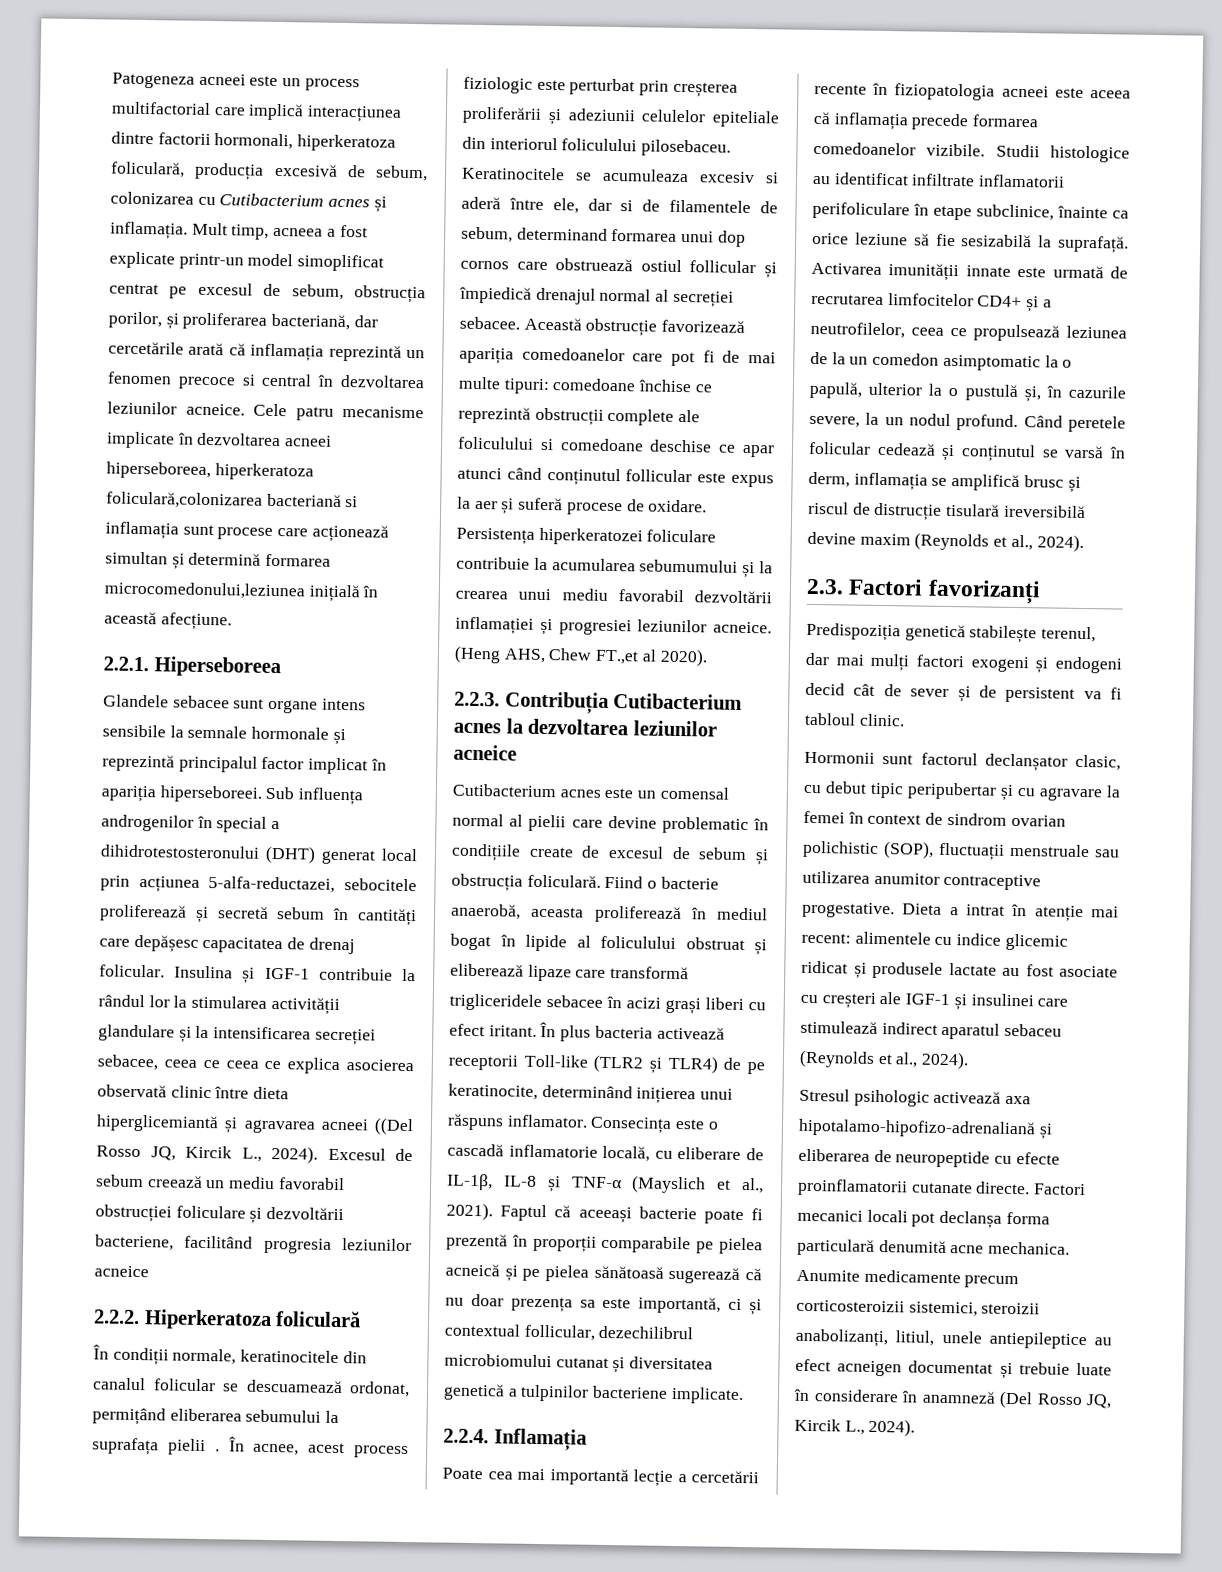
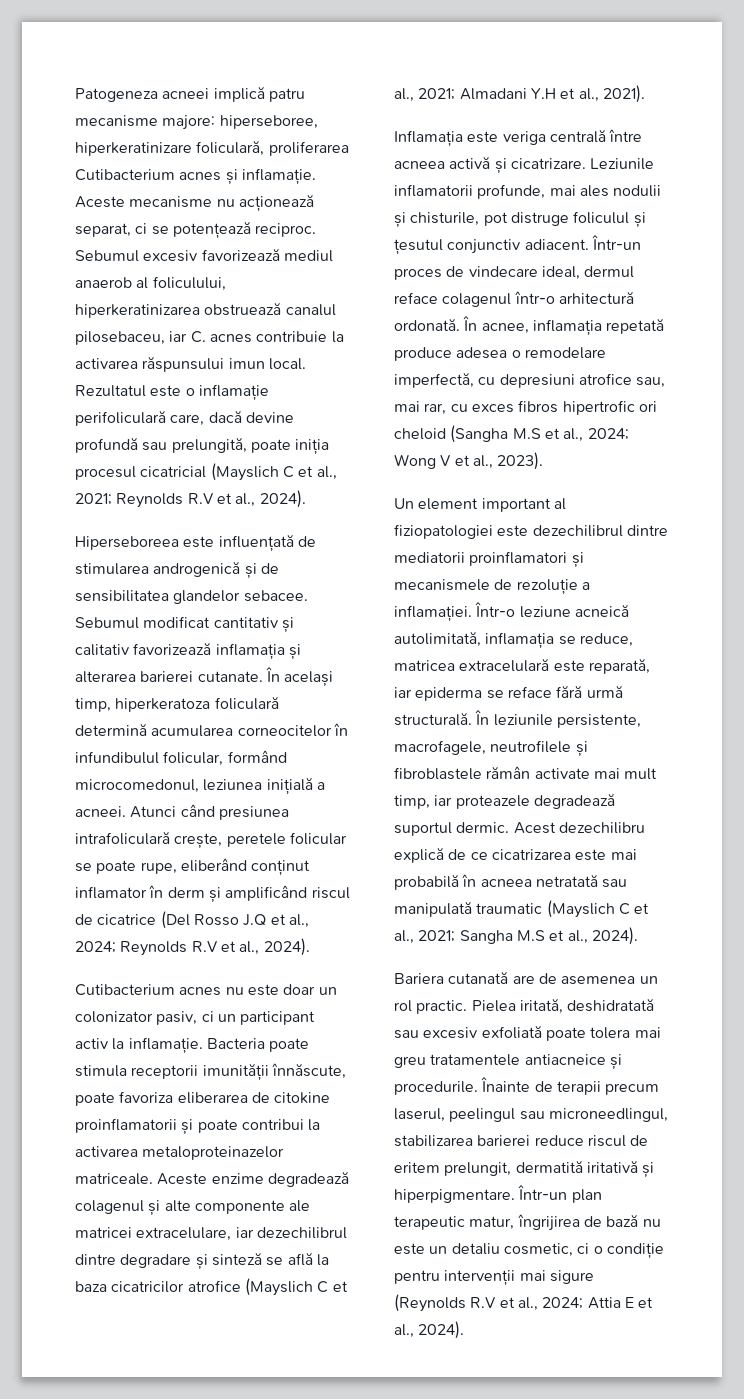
[249,75,360,92] [111,101,403,123] [111,131,397,152] [110,161,428,182] [110,191,387,213] [110,221,368,240] [109,251,385,272] [109,282,426,304] [108,311,378,331] [108,341,425,362] [107,371,425,390] [107,401,424,421] [106,431,333,449] [106,461,314,481] [106,491,359,509] [105,521,389,543] [105,551,332,570] [104,581,379,603] [104,611,232,631] [103,656,281,678] [103,694,366,714] [102,724,346,746] [102,754,387,775] [101,785,364,806] [101,814,281,833] [100,844,418,865] [100,875,418,893] [99,904,417,927] [99,934,355,955] [99,964,416,984] [98,994,340,1015] [98,1024,376,1046] [97,1054,414,1075] [97,1084,290,1100] [96,1114,414,1136] [96,1145,413,1164] [96,1174,345,1191] [95,1204,345,1224] [95,1234,412,1254] [94,1265,149,1278] [93,1309,362,1331] [93,1344,367,1366] [92,1377,410,1398] [92,1407,340,1426] [92,1436,409,1459] [463,76,738,98] [462,106,780,128] [462,136,732,157] [461,166,779,184] [461,196,778,214] [461,226,746,247] [460,258,777,279] [459,286,734,308] [459,316,746,337] [459,347,776,367] [458,376,712,395] [458,406,701,426] [457,436,775,458] [457,467,774,488] [457,496,708,516] [456,527,717,546] [456,556,773,579] [455,588,772,604] [455,616,772,636] [454,645,708,667] [454,691,743,714] [453,718,717,737] [453,744,517,761] [452,783,729,800] [452,813,769,835] [451,843,769,866] [451,873,719,892] [451,903,768,924] [450,933,767,956] [450,963,690,982] [449,993,766,1015] [449,1021,725,1042] [448,1054,765,1075] [448,1083,734,1105] [447,1113,719,1134] [447,1143,764,1162] [446,1173,764,1194] [446,1202,763,1225] [446,1233,763,1255] [445,1263,762,1284] [445,1293,762,1316] [444,1323,694,1341] [444,1353,714,1374] [443,1383,744,1405] [443,1428,587,1451] [442,1467,759,1487] [814,82,1131,101] [813,111,1039,131] [813,141,1130,163] [812,172,1066,188] [812,201,1129,221] [812,232,1129,254] [811,262,1128,282] [811,293,1052,313] [810,321,1127,342] [810,351,1073,372] [809,381,1126,403] [809,412,1126,433] [808,441,1126,463] [808,471,1081,493] [808,501,1086,521] [807,531,1084,552] [806,578,1041,605] [806,622,1097,644] [805,652,1122,674] [805,682,1122,703] [804,712,905,727] [804,751,1121,772] [803,781,1121,802] [803,810,1066,827] [802,840,1120,861] [802,870,1042,891] [802,901,1119,923] [801,931,1068,951] [801,960,1118,979] [800,992,1069,1011] [800,1020,1063,1040] [799,1049,970,1070] [799,1088,1032,1107] [798,1118,1053,1140] [798,1148,1060,1168] [797,1178,1087,1197] [797,1209,1050,1229] [797,1238,1071,1256] [796,1269,1020,1289] [796,1299,1041,1317] [795,1328,1112,1350] [795,1358,1112,1380] [793,1388,1112,1409] [794,1418,865,1435] este un process multifactorial care implică interacțiunea dintre factorii hormonali, hiperkeratoza foliculară, producția excesivă de sebum, colonizarea cu Cutibacterium acnes și inflamația. Mult timp, acneea a fost explicate printr-un model simoplificat centrat pe excesul de sebum, obstrucția porilor, și proliferarea bacteriană, dar cercetările arată că inflamația reprezintă un fenomen precoce si central în dezvoltarea leziunilor acneice. Cele patru mecanisme implicate în dezvoltarea acneei hiperseboreea, hiperkeratoza foliculară,colonizarea bacteriană si inflamația sunt procese care acționează simultan și determină formarea microcomedonului,leziunea inițială în această afecțiune. // 2.2.1. Hiperseboreea // Glandele sebacee sunt organe intens sensibile la semnale hormonale și reprezintă principalul factor implicat în apariția hiperseboreei. Sub influența androgenilor în special a dihidrotestosteronului (DHT) generat local prin acțiunea 5-alfa-reductazei, sebocitele proliferează și secretă sebum în cantități care depășesc capacitatea de drenaj folicular. Insulina și IGF-1 contribuie la rândul lor la stimularea activității glandulare și la intensificarea secreției sebacee, ceea ce ceea ce explica asocierea observată clinic între dieta hiperglicemiantă și agravarea acneei ((Del Rosso JQ, Kircik L., 2024). Excesul de sebum creează un mediu favorabil obstrucției foliculare și dezvoltării bacteriene, facilitând progresia leziunilor acneice // 2.2.2. Hiperkeratoza foliculară // În condiții normale, keratinocitele din canalul folicular se descuamează ordonat, permițând eliberarea sebumului la suprafața pielii . În acnee, acest process fiziologic este perturbat prin creșterea proliferării și adeziunii celulelor epiteliale din interiorul foliculului pilosebaceu. Keratinocitele se acumuleaza excesiv si aderă între ele, dar si de filamentele de sebum, determinand formarea unui dop cornos care obstruează ostiul follicular și împiedică drenajul normal al secreției sebacee. Această obstrucție favorizează apariția comedoanelor care pot fi de mai multe tipuri: comedoane închise ce reprezintă obstrucții complete ale foliculului si comedoane deschise ce apar atunci când conținutul follicular este expus la aer și suferă procese de oxidare. Persistența hiperkeratozei foliculare contribuie la acumularea sebumumului și la crearea unui mediu favorabil dezvoltării inflamației și progresiei leziunilor acneice. (Heng AHS, Chew FT.,et al 2020). // 2.2.3. Contribuția Cutibacterium acnes la dezvoltarea leziunilor acneice // Cutibacterium acnes este un comensal normal al pielii care devine problematic în condițiile create de excesul de sebum și obstrucția foliculară. Fiind o bacterie anaerobă, aceasta proliferează în mediul bogat în lipide al foliculului obstruat și eliberează lipaze care transformă trigliceridele sebacee în acizi grași liberi cu efect iritant. În plus bacteria activează receptorii Toll-like (TLR2 și TLR4) de pe keratinocite, determinând inițierea unui răspuns inflamator. Consecința este o cascadă inflamatorie locală, cu eliberare de IL-1β, IL-8 și TNF-α (Mayslich et al., 2021). Faptul că aceeași bacterie poate fi prezentă în proporții comparabile pe pielea acneică și pe pielea sănătoasă sugerează că nu doar prezența sa este importantă, ci și contextual follicular, dezechilibrul microbiomului cutanat și diversitatea genetică a tulpinilor bacteriene implicate. // 2.2.4. Inflamația // Poate cea mai importantă lecție a cercetării recente în fiziopatologia acneei este aceea că inflamația precede formarea comedoanelor vizibile. Studii histologice au identificat infiltrate inflamatorii perifoliculare în etape subclinice, înainte ca orice leziune să fie sesizabilă la suprafață. Activarea imunității innate este urmată de recrutarea limfocitelor CD4+ și a neutrofilelor, ceea ce propulsează leziunea de la un comedon asimptomatic la o papulă, ulterior la o pustulă și, în cazurile severe, la un nodul profund. Când peretele folicular cedează și conținutul se varsă în derm, inflamația se amplifică brusc și riscul de distrucție tisulară ireversibilă devine maxim (Reynolds et al., 2024). // 2.3. Factori favorizanți // Predispoziția genetică stabilește terenul, dar mai mulți factori exogeni și endogeni decid cât de sever și de persistent va fi tabloul clinic. // Hormonii sunt factorul declanșator clasic, cu debut tipic peripubertar și cu agravare la femei în context de sindrom ovarian polichistic (SOP), fluctuații menstruale sau utilizarea anumitor contraceptive progestative. Dieta a intrat în atenție mai recent: alimentele cu indice glicemic ridicat și produsele lactate au fost asociate cu creșteri ale IGF-1 și insulinei care stimulează indirect aparatul sebaceu (Reynolds et al., 2024). // Stresul psihologic activează axa hipotalamo-hipofizo-adrenaliană și eliberarea de neuropeptide cu efecte proinflamatorii cutanate directe. Factori mecanici locali pot declanșa forma particulară denumită acne mechanica. Anumite medicamente precum corticosteroizii sistemici, steroizii anabolizanți, litiul, unele antiepileptice au efect acneigen documentat și trebuie luate în considerare în anamneză (Del Rosso JQ, Kircik L., -> [213,86,305,102] [75,115,318,130] [75,140,349,156] [75,168,316,185] [75,194,314,212] [75,221,317,239] [75,248,333,262] [75,276,226,291] [75,302,336,318] [75,331,344,345] [75,356,306,372] [75,384,269,401] [75,410,294,426] [75,437,330,455] [75,463,337,481] [75,490,306,508] [75,534,316,552] [75,561,279,579] [75,590,308,604] [75,616,294,633] [75,642,301,660] [75,667,334,687] [75,696,279,712] [75,723,348,737] [75,750,287,766] [75,777,325,795] [75,804,289,820] [75,831,347,849] [75,858,311,876] [75,885,350,903] [75,911,309,929] [75,938,310,956] [75,984,337,996] [75,1011,316,1025] [75,1037,310,1054] [75,1063,346,1081] [75,1091,331,1106] [75,1118,321,1135] [75,1146,285,1160] [75,1171,349,1187] [75,1200,311,1216] [75,1227,347,1241] [75,1252,329,1270] [75,1278,348,1296] [394,85,645,103] [394,129,643,147] [394,156,655,174] [394,184,662,199] [394,211,646,228] [394,235,641,255] [394,266,635,280] [394,291,634,307] [394,316,665,336] [394,347,606,361] [394,372,666,388] [394,400,657,415] [394,425,629,443] [394,452,544,470] [394,498,566,512] [394,524,668,539] [394,551,584,568] [394,579,590,595] [394,602,629,622] [394,631,633,649] [394,658,650,674] [394,685,623,701] [394,710,641,728] [394,740,588,757] [394,766,658,780] [394,793,615,809] [394,822,645,836] [394,847,637,863] [394,874,628,890] [394,900,650,918] [394,927,638,945] [394,971,658,985] [394,998,655,1014] [394,1025,661,1041] [394,1054,622,1070] [394,1077,660,1095] [394,1108,668,1122] [394,1135,649,1147] [394,1160,655,1178] [394,1185,602,1203] [394,1214,661,1231] [394,1243,664,1259] [394,1270,594,1286] [394,1294,654,1312] [394,1324,414,1338] implică patru mecanisme majore: hiperseboree, hiperkeratinizare foliculară, proliferarea Cutibacterium acnes și inflamație. Aceste mecanisme nu acționează separat, ci se potențează reciproc. Sebumul excesiv favorizează mediul anaerob al foliculului, hiperkeratinizarea obstruează canalul pilosebaceu, iar C. acnes contribuie la activarea răspunsului imun local. Rezultatul este o inflamație perifoliculară care, dacă devine profundă sau prelungită, poate iniția procesul cicatricial (Mayslich C et al., 2021; Reynolds R.V et al., 2024). // Hiperseboreea este influențată de stimularea androgenică și de sensibilitatea glandelor sebacee. Sebumul modificat cantitativ și calitativ favorizează inflamația și alterarea barierei cutanate. În același timp, hiperkeratoza foliculară determină acumularea corneocitelor în infundibulul folicular, formând microcomedonul, leziunea inițială a acneei. Atunci când presiunea intrafoliculară crește, peretele folicular se poate rupe, eliberând conținut inflamator în derm și amplificând riscul de cicatrice (Del Rosso J.Q et al., 2024; Reynolds R.V et al., 2024). // Cutibacterium acnes nu este doar un colonizator pasiv, ci un participant activ la inflamație. Bacteria poate stimula receptorii imunității înnăscute, poate favoriza eliberarea de citokine proinflamatorii și poate contribui la activarea metaloproteinazelor matriceale. Aceste enzime degradează colagenul și alte componente ale matricei extracelulare, iar dezechilibrul dintre degradare și sinteză se află la baza cicatricilor atrofice (Mayslich C et al., 2021; Almadani Y.H et al., 2021). // Inflamația este veriga centrală între acneea activă și cicatrizare. Leziunile inflamatorii profunde, mai ales nodulii și chisturile, pot distruge foliculul și țesutul conjunctiv adiacent. Într-un proces de vindecare ideal, dermul reface colagenul într-o arhitectură ordonată. În acnee, inflamația repetată produce adesea o remodelare imperfectă, cu depresiuni atrofice sau, mai rar, cu exces fibros hipertrofic ori cheloid (Sangha M.S et al., 2024; Wong V et al., 2023). // Un element important al fiziopatologiei este dezechilibrul dintre mediatorii proinflamatori și mecanismele de rezoluție a inflamației. Într-o leziune acneică autolimitată, inflamația se reduce, matricea extracelulară este reparată, iar epiderma se reface fără urmă structurală. În leziunile persistente, macrofagele, neutrofilele și fibroblastele rămân activate mai mult timp, iar proteazele degradează suportul dermic. Acest dezechilibru explică de ce cicatrizarea este mai probabilă în acneea netratată sau manipulată traumatic (Mayslich C et al., 2021; Sangha M.S et al., 2024). // Bariera cutanată are de asemenea un rol practic. Pielea iritată, deshidratată sau excesiv exfoliată poate tolera mai greu tratamentele antiacneice și procedurile. Înainte de terapii precum laserul, peelingul sau microneedlingul, stabilizarea barierei reduce riscul de eritem prelungit, dermatită iritativă și hiperpigmentare. Într-un plan terapeutic matur, îngrijirea de bază nu este un detaliu cosmetic, ci o condiție pentru intervenții mai sigure (Reynolds R.V et al., 2024; Attia E et al.,

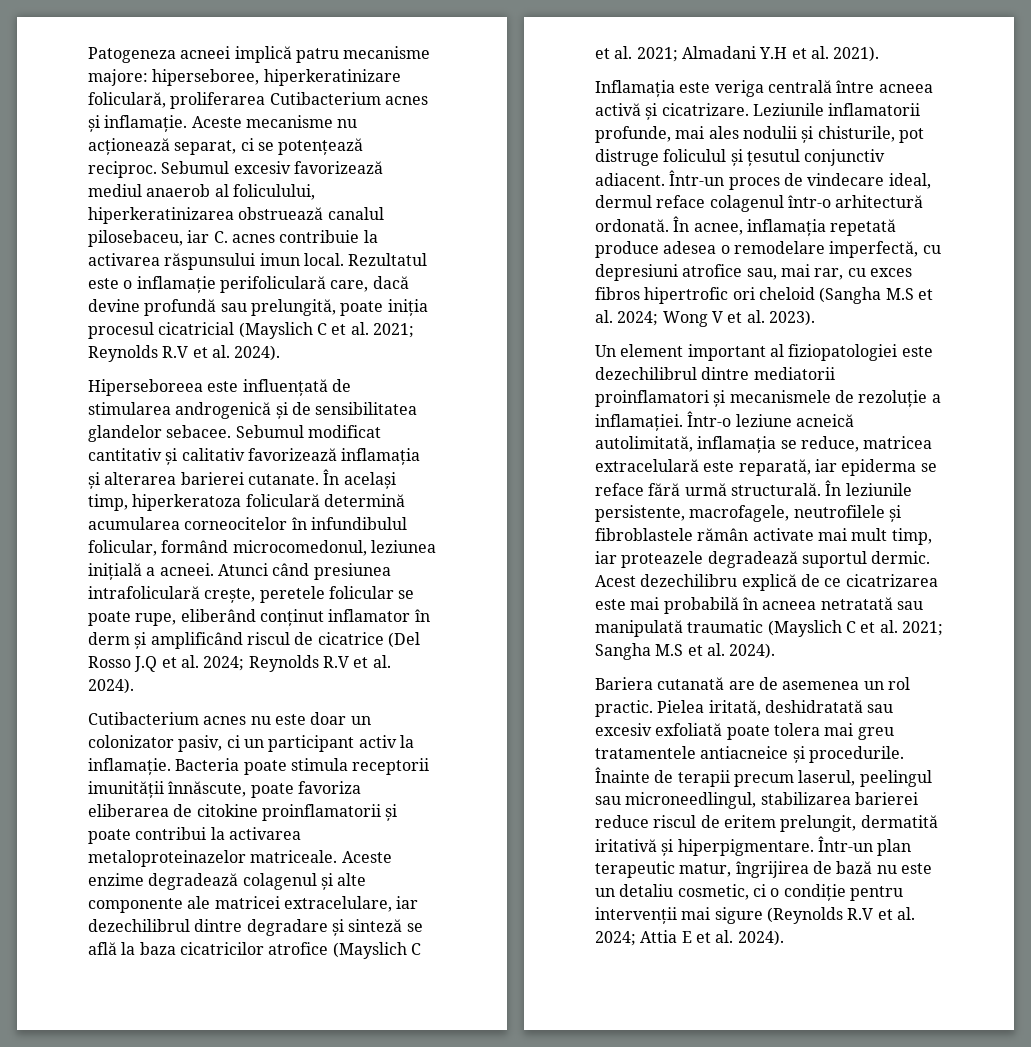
[316,466,337,480] al., -> [350,322,369,335] al.
[235,493,256,507] al., -> [211,345,230,358] al.
[288,914,309,928] al., -> [180,655,199,668] al.
[239,941,260,955] al., -> [372,655,391,668] al.
[394,88,414,102] al., -> [614,46,633,59] al.
[578,88,599,102] al., -> [810,46,829,59] al.
[563,428,584,442] al., -> [595,310,613,323] al.
[472,455,493,469] al., -> [746,310,765,323] al.
[394,930,414,944] al., -> [879,620,898,633] al.
[567,930,588,944] al., -> [706,643,725,656] al.
[517,1297,538,1311] al., -> [896,907,915,920] al.
[394,1324,414,1338] al., -> [715,930,734,943] al.

